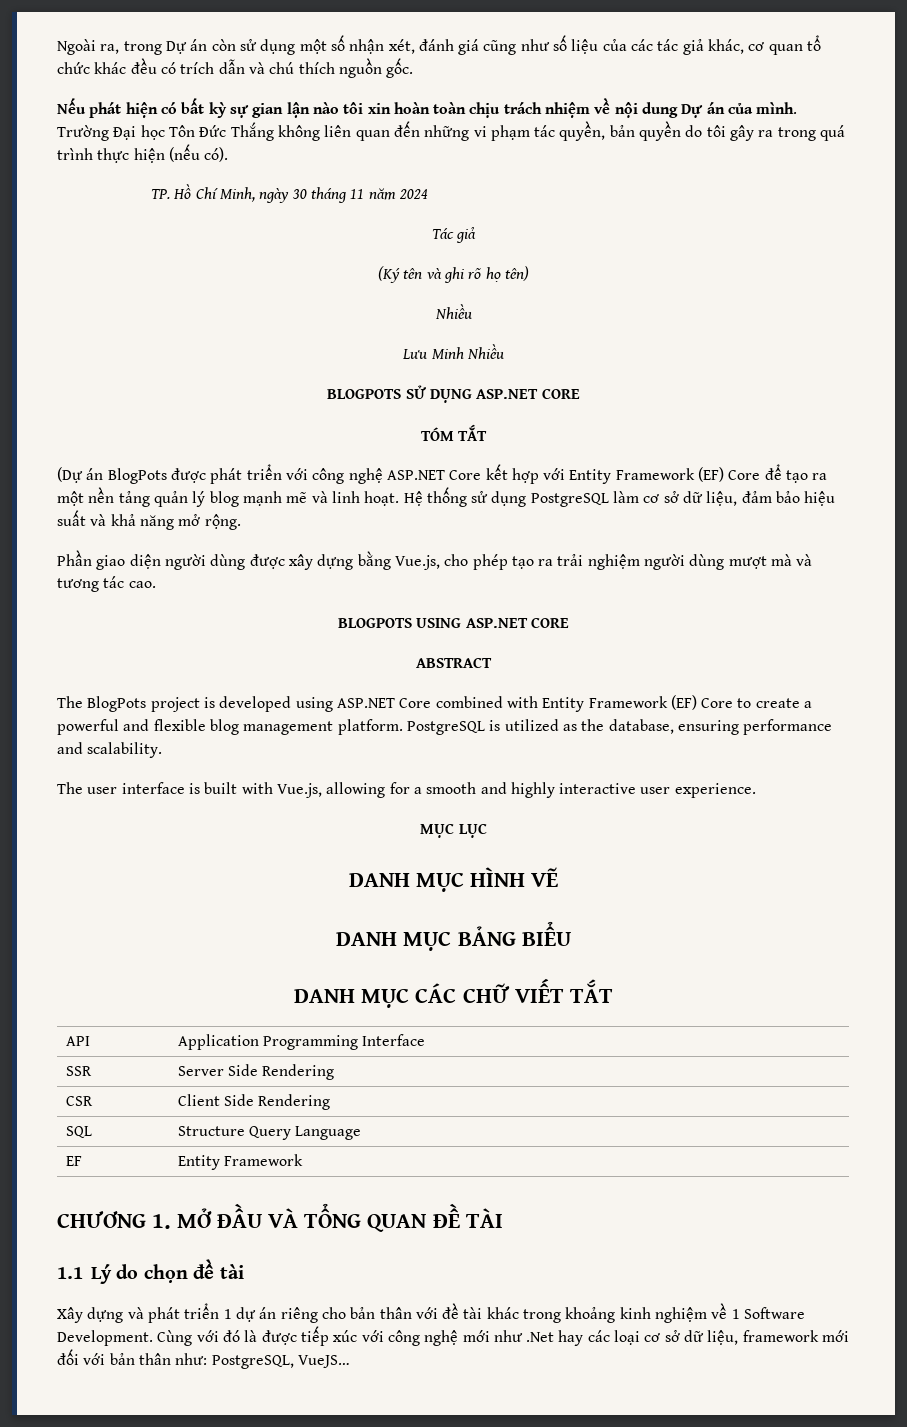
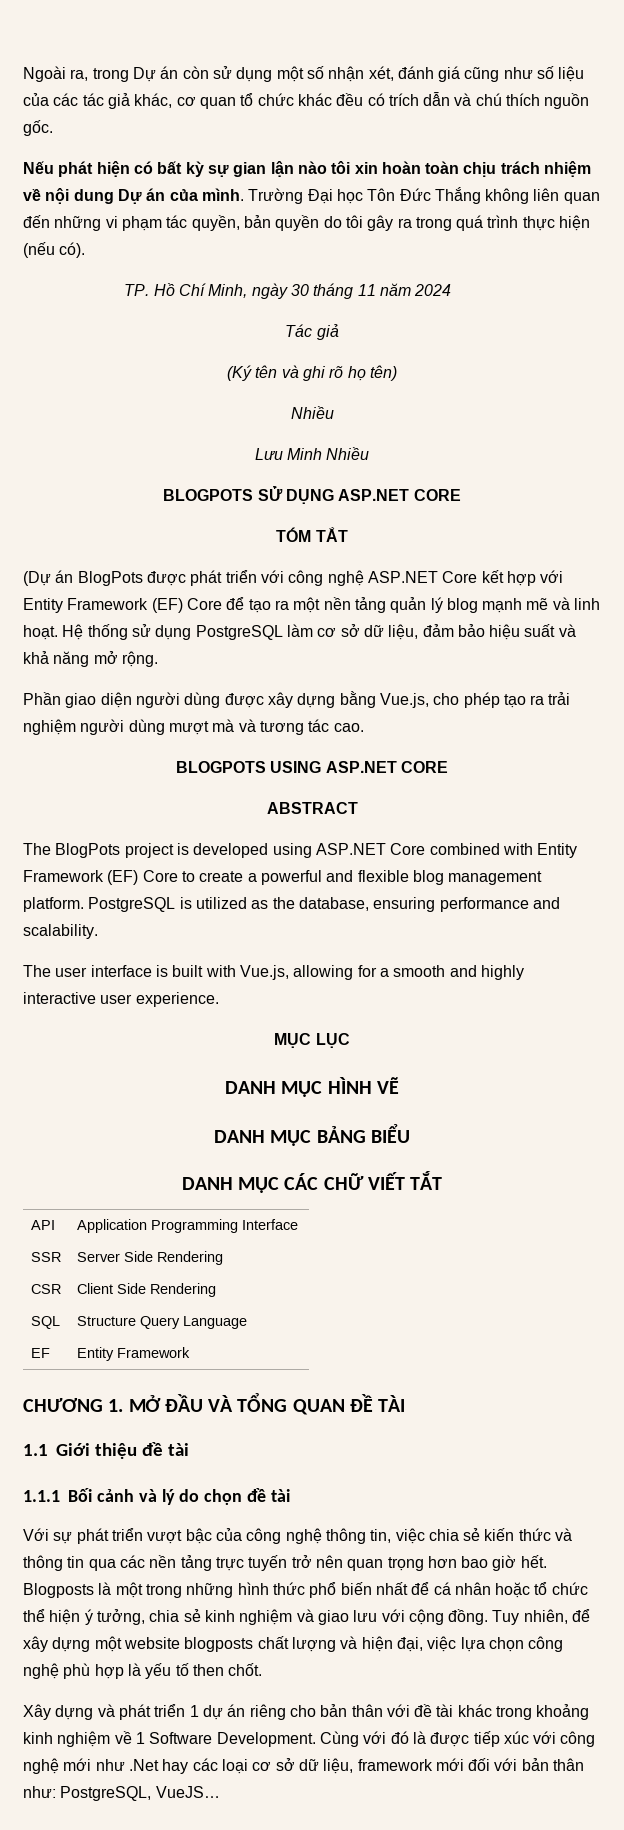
[91,1259,244,1284] Lý do chọn đề tài -> [56,1442,189,1459] [23,1488,291,1505] [23,1528,573,1544] [23,1555,547,1571] [23,1582,588,1598] [23,1609,591,1625] [23,1636,564,1652] [23,1663,263,1679] Giới thiệu đề tài // 1.1.1 Bối cảnh và lý do chọn đề tài // Với sự phát triển vượt bậc của công nghệ thông tin, việc chia sẻ kiến thức và thông tin qua các nền tảng trực tuyến trở nên quan trọng hơn bao giờ hết. Blogposts là một trong những hình thức phổ biến nhất để cá nhân hoặc tổ chức thể hiện ý tưởng, chia sẻ kinh nghiệm và giao lưu với cộng đồng. Tuy nhiên, để xây dựng một website blogposts chất lượng và hiện đại, việc lựa chọn công nghệ phù hợp là yếu tố then chốt.

